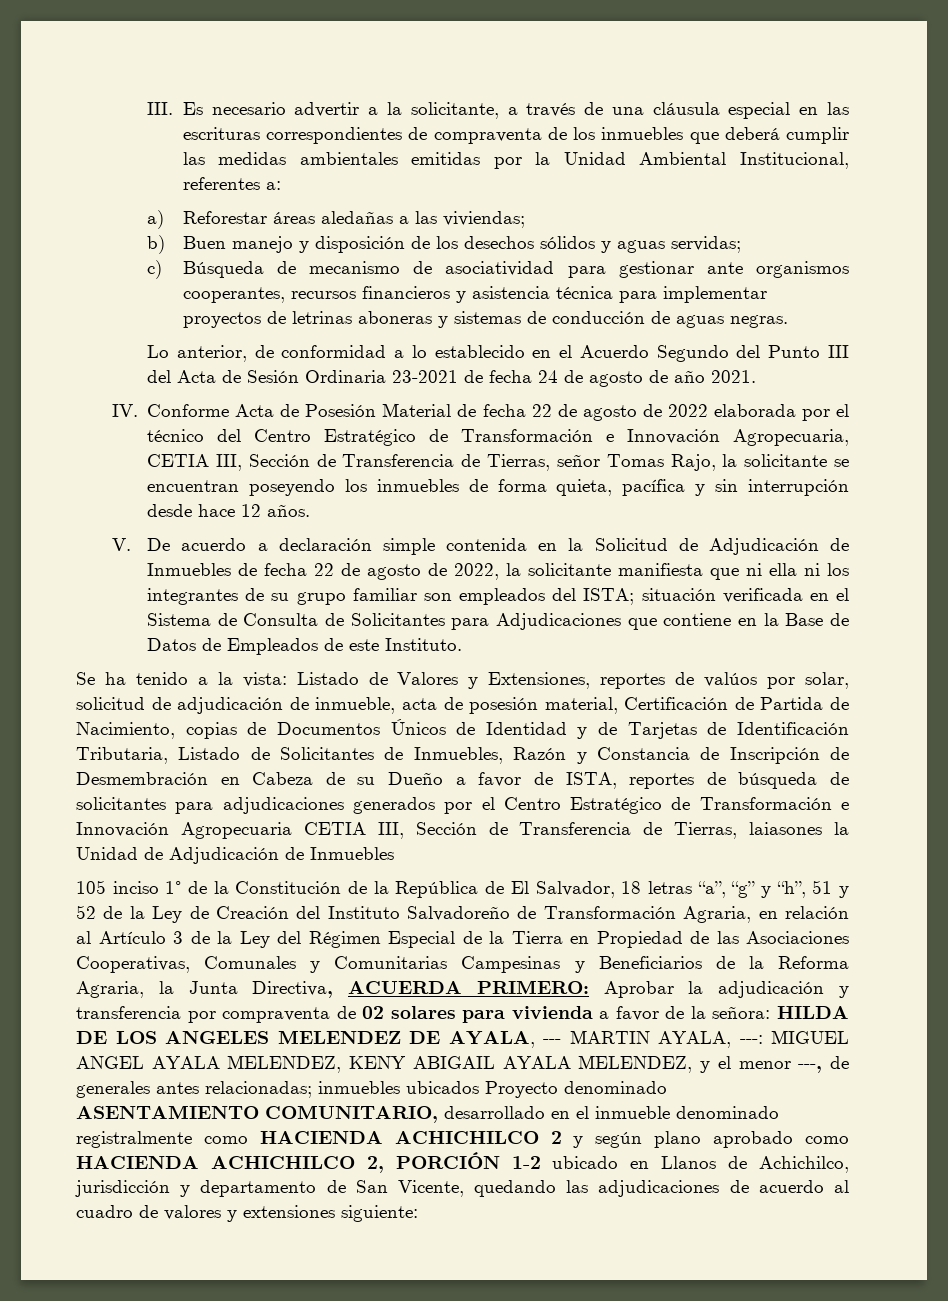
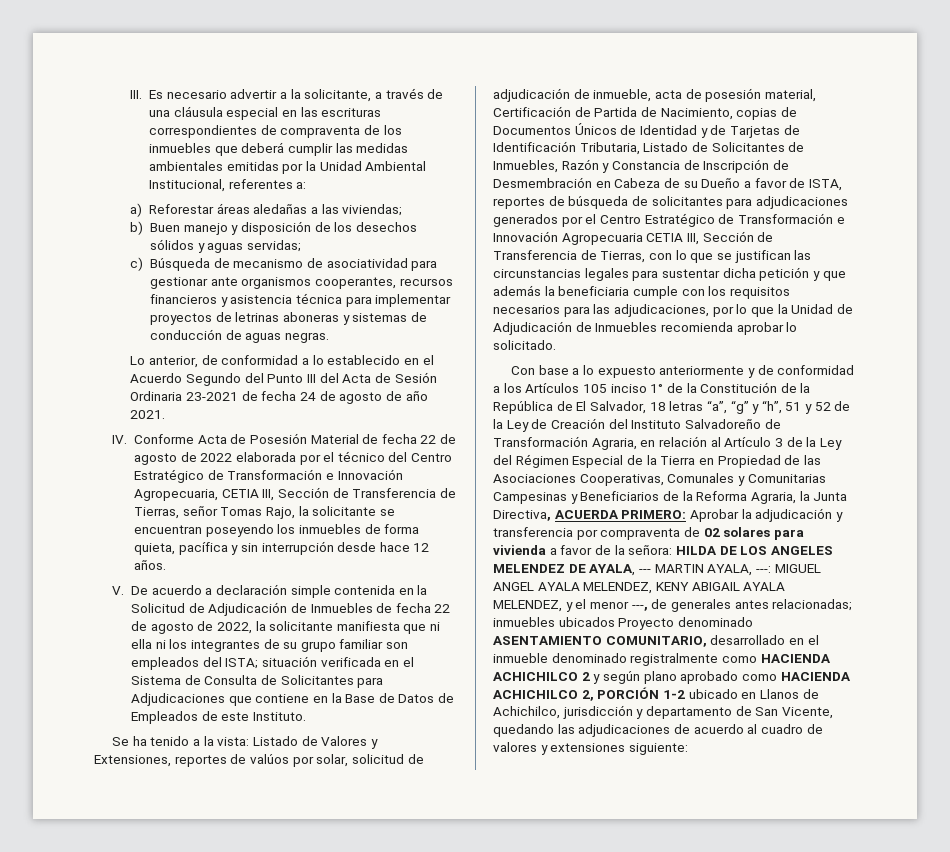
[749,822,823,835] laiasones -> [648,250,812,263] [493,267,846,281] [493,285,790,299] [493,304,774,317] con lo que se justifican las circunstancias legales para sustentar dicha petición y que además la beneficiaria cumple con los requisitos necesarios para las adjudicaciones, por lo que
(394, 853) // -> [660,322,798,335] [493,340,556,350] [510,365,855,378] [493,383,580,393] recomienda aprobar lo solicitado. // Con base a lo expuesto anteriormente y de conformidad a los Artículos

